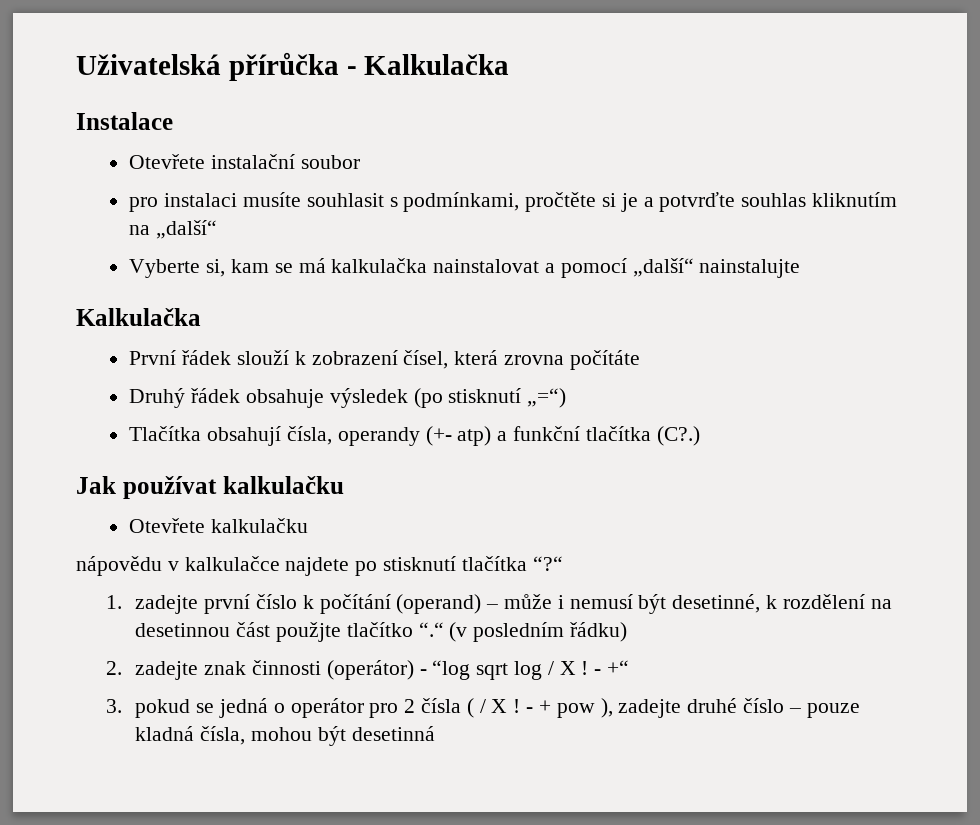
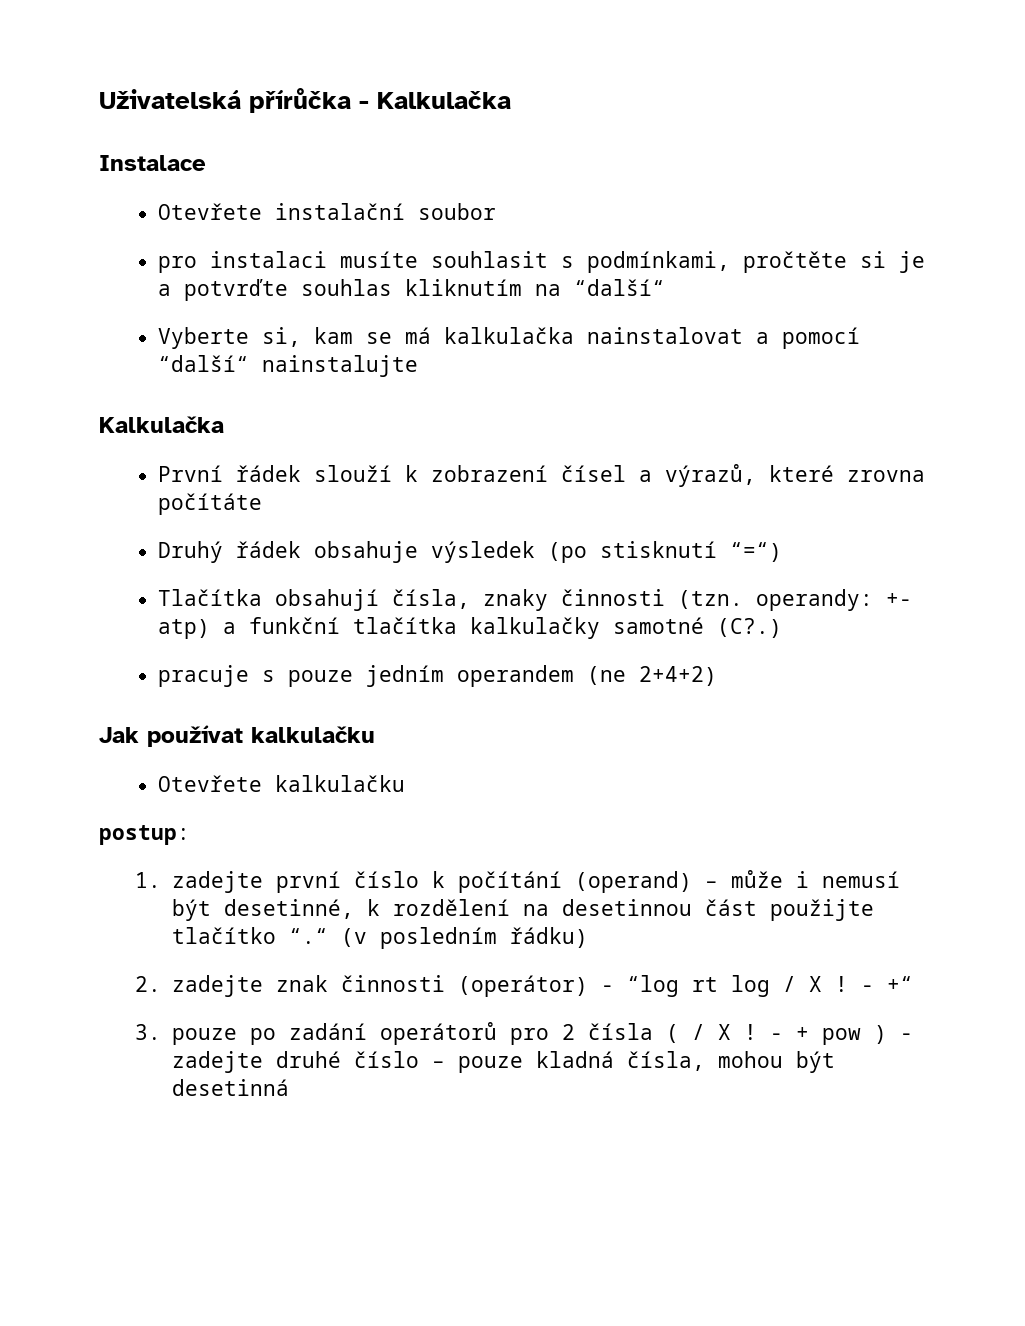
[156,220,218,239] „další“ -> [574,279,666,296] “další“
[632,258,694,277] „další“ -> [158,355,250,372] “další“
[403,350,499,369] čísel, která -> [561,464,835,487] čísel a výrazů, které
[527,388,567,408] „=“) -> [730,542,783,562] “=“)
[337,426,452,446] operandy (+- -> [483,589,913,611] znaky činnosti (tzn. operandy: +-
(651, 433) none -> [470,617,705,639] kalkulačky samotné
(700, 436) none -> [158,665,718,687] // pracuje s pouze jedním operandem (ne 2+4+2)
[76,556,563,576] nápovědu v kalkulačce najdete po stisknutí tlačítka “?“ -> [99,825,190,845] postup:
[276,622,342,642] použjte -> [769,899,874,921] použijte
[476,663,509,680] sqrt -> [691,977,718,992] rt
[135,698,364,718] pokud se jedná o operátor -> [171,1022,497,1045] pouze po zadání operátorů
[600,698,613,718] ), -> [873,1025,913,1044] ) -

